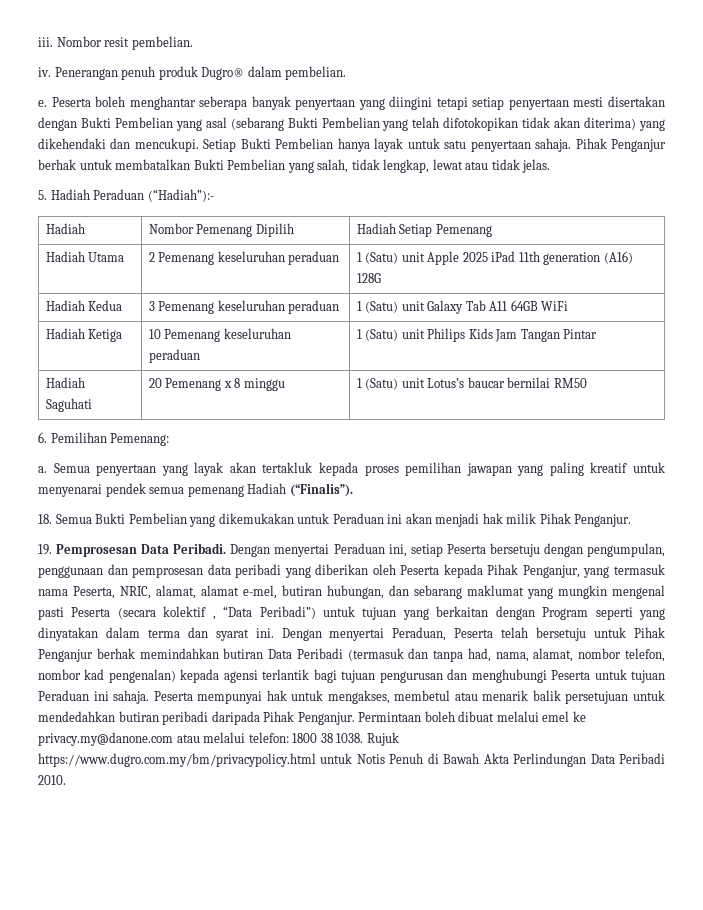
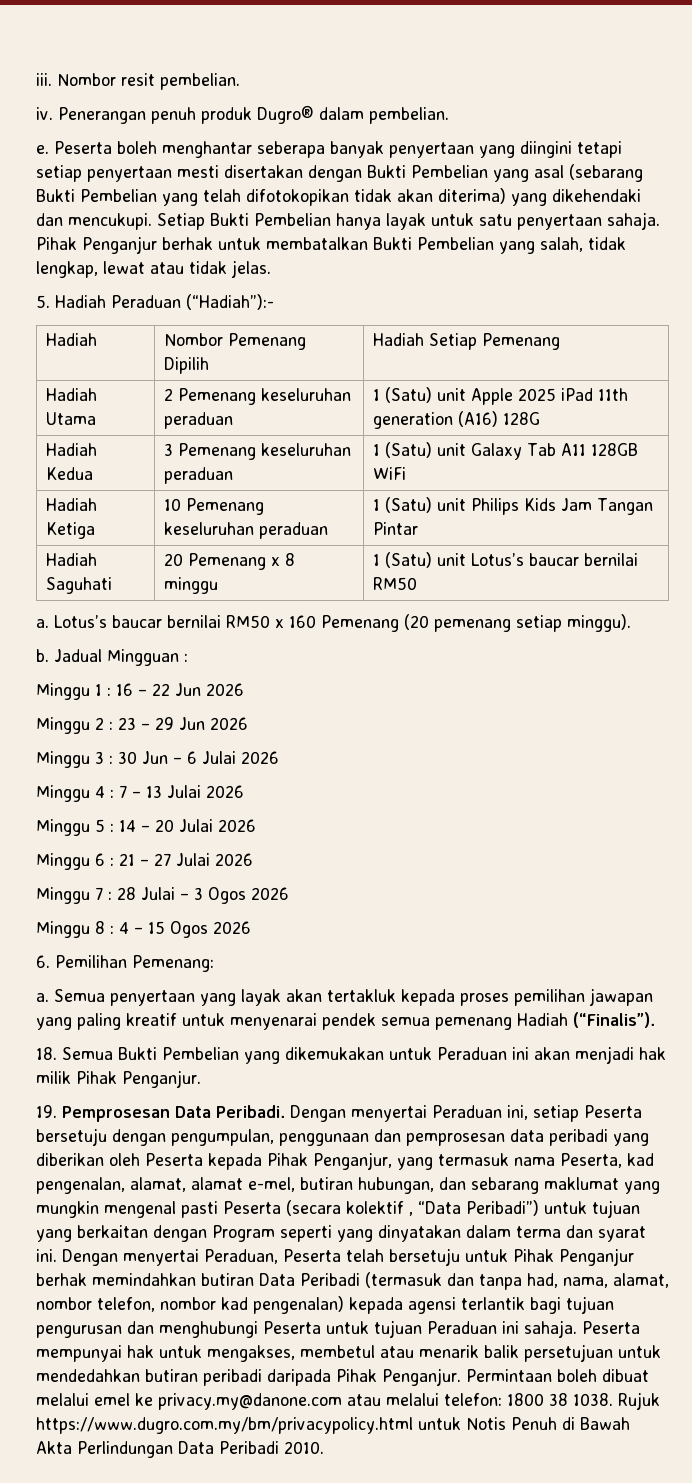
[510,300,538,311] 64GB -> [591,443,639,456] 128GB
(587, 383) none -> [36,614,631,632] [36,649,188,666] [36,683,244,700] [36,717,248,734] [36,751,279,768] [36,785,244,802] [36,819,256,836] [36,853,253,870] [36,887,289,904] [36,921,251,938] // a. Lotus’s baucar bernilai RM50 x 160 Pemenang (20 pemenang setiap minggu). // b. Jadual Mingguan : // Minggu 1 : 16 – 22 Jun 2026 // Minggu 2 : 23 – 29 Jun 2026 // Minggu 3 : 30 Jun – 6 Julai 2026 // Minggu 4 : 7 – 13 Julai 2026 // Minggu 5 : 14 – 20 Julai 2026 // Minggu 6 : 21 – 27 Julai 2026 // Minggu 7 : 28 Julai – 3 Ogos 2026 // Minggu 8 : 4 – 15 Ogos 2026
[120,586,151,599] NRIC, -> [627,1153,654,1166] [36,1177,125,1194] kad pengenalan,

